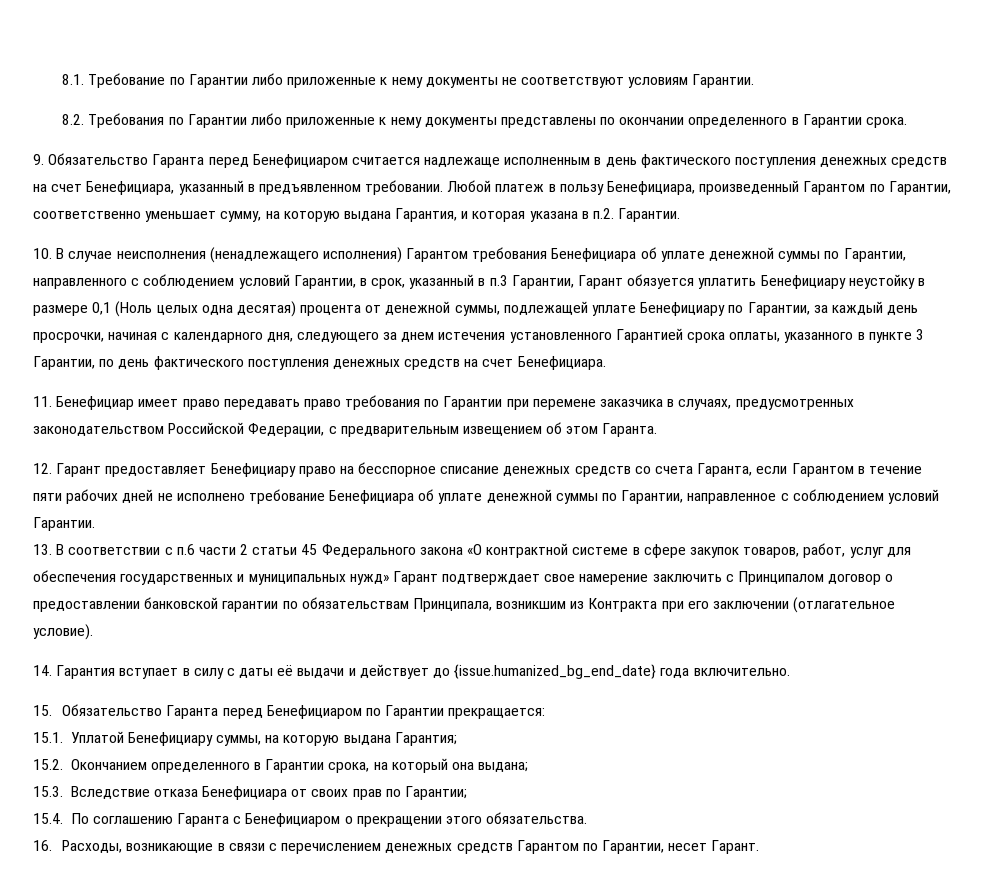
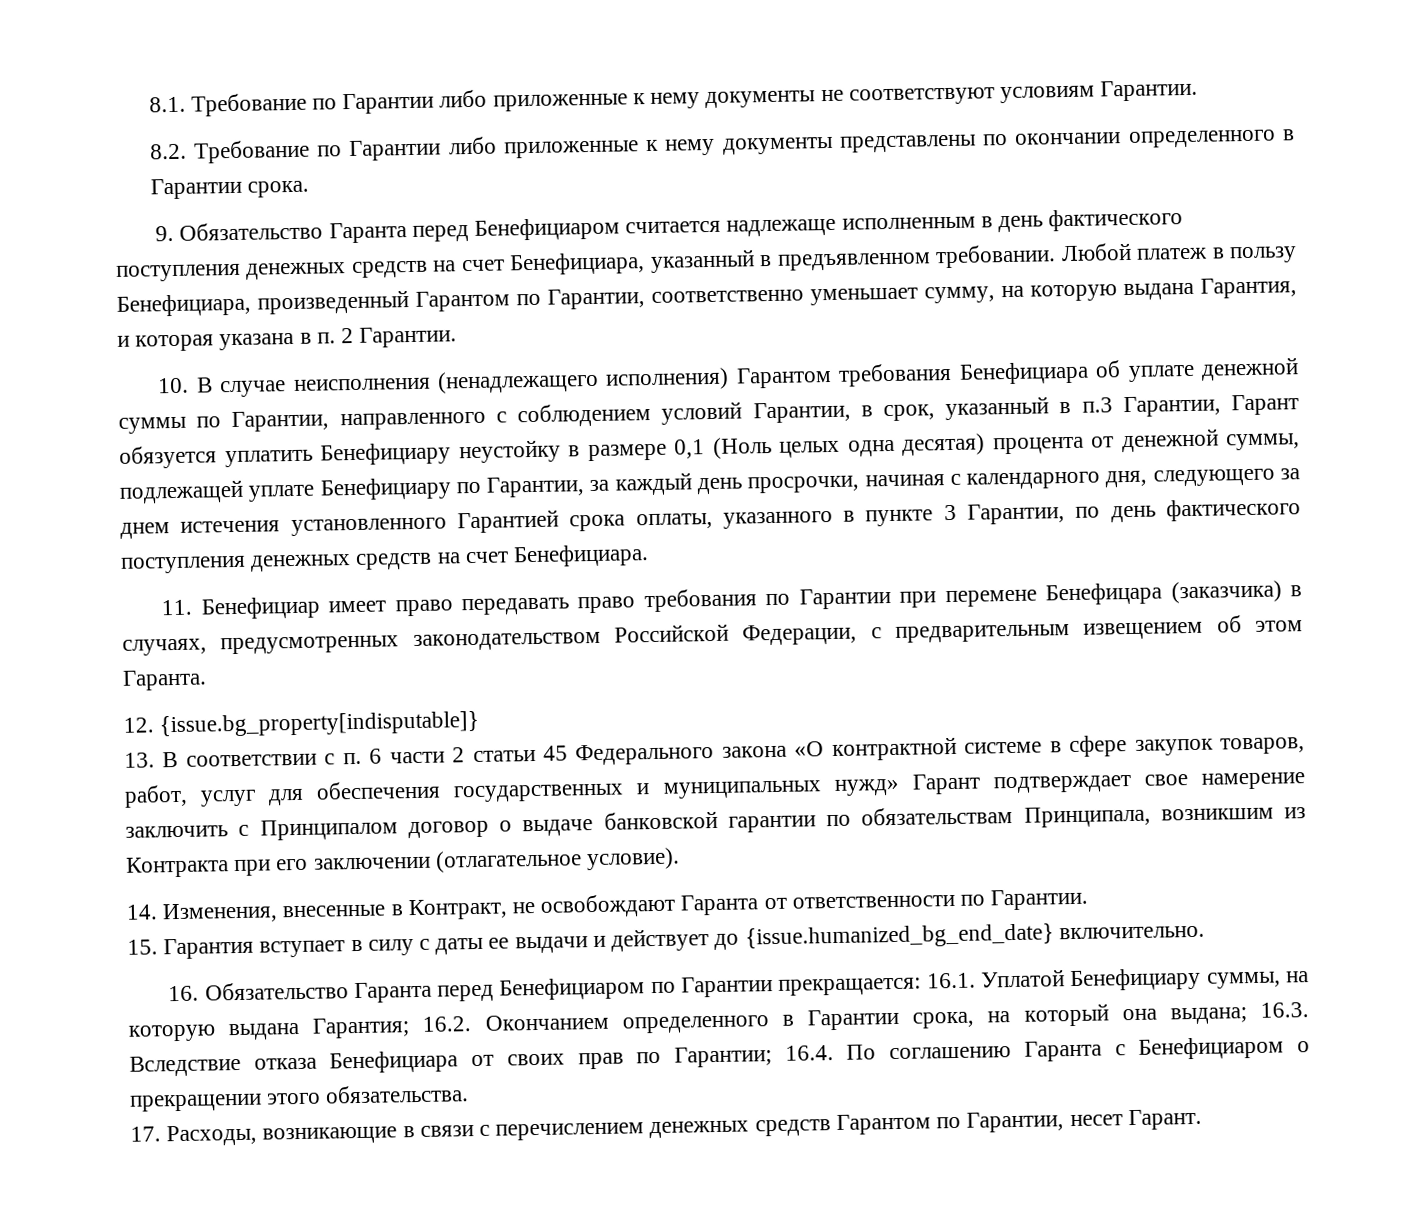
[88,113,165,128] Требования -> [193,139,310,164] Требование
[593,208,615,219] п.2. -> [316,327,355,344] п. 2
[600,399,664,407] заказчика -> [1045,580,1282,606] Бенефицара (заказчика)
[56,462,922,477] [33,489,939,504] [33,517,95,531] Гарант предоставляет Бенефициару право на бесспорное списание денежных средств со счета Гаранта, если Гарантом в течение пяти рабочих дней не исполнено требование Бенефициара об уплате денежной суммы по Гарантии, направленное с соблюдением условий Гарантии. -> [159,710,480,738] {issue.bg_property[indisputable]}
[176,544,195,555] п.6 -> [342,748,383,765] п. 6
[33,601,140,612] предоставлении -> [522,819,594,837] выдаче
(52, 670) none -> [162,888,1089,924] [127,939,158,955] Изменения, внесенные в Контракт, не освобождают Гаранта от ответственности по Гарантии. // 15.
[277,665,294,676] её -> [488,937,510,949] ее
[660,668,690,678] года -> (1054, 936) none
[33,705,52,716] 15. -> [168,985,200,1002] 16.
[33,732,63,743] // 15.1. -> [926,972,976,989] 16.1.
[33,759,63,770] // 15.2. -> [422,1016,472,1032] 16.2.
[33,786,63,797] // 15.3. -> [1260,1002,1310,1018] 16.3.
[33,813,63,824] // 15.4. -> [784,1045,834,1061] 16.4.
[33,840,52,851] 16. -> [130,1126,161,1142] 17.

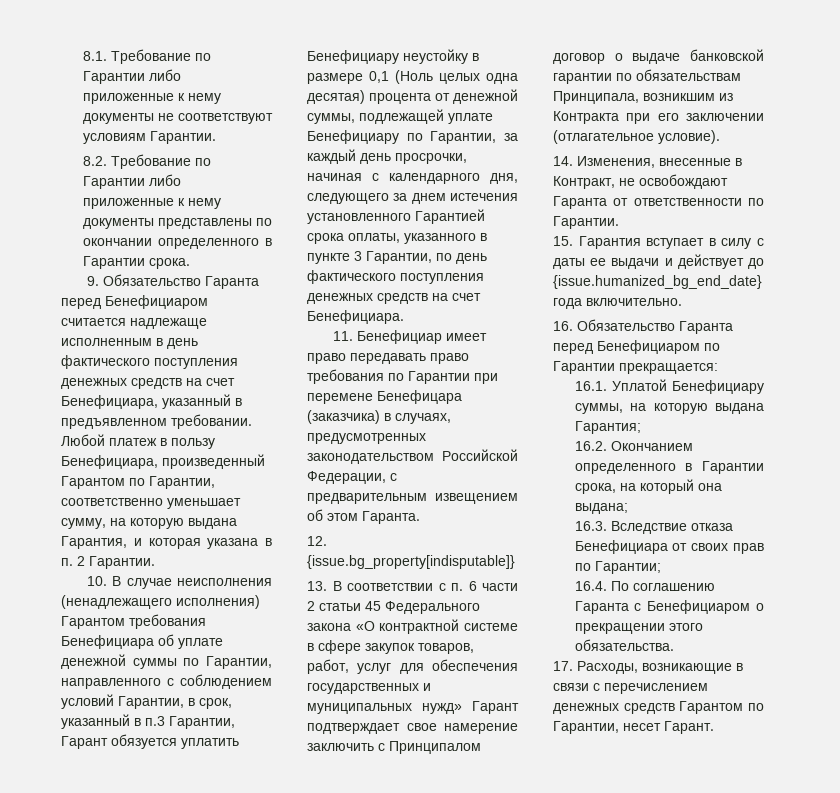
(1054, 936) none -> [553,298,582,309] года
(922, 986) none -> (718, 368) //
(411, 1028) none -> (641, 427) //
(1247, 1016) none -> (628, 508) //
(772, 1057) none -> (661, 567) //

